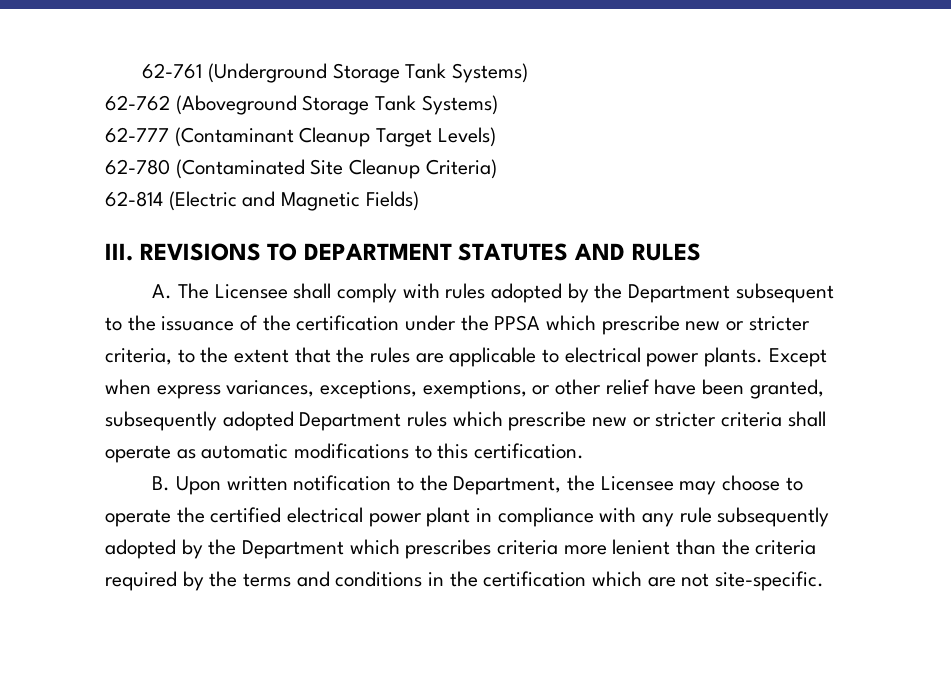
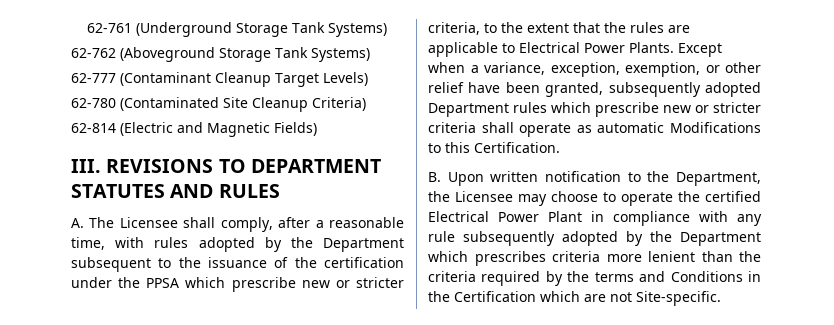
[336,283,397,303] comply -> [220,217,404,232] [71,237,105,250] comply, after a reasonable time,
[564,347,827,367] [105,379,527,399] electrical power plants. Except when express variances, exceptions, exemptions, -> [519,42,722,57] [428,62,700,77] Electrical Power Plants. Except when a variance, exception, exemption,
[294,443,410,459] modifications -> [670,122,761,133] Modifications
[474,443,585,459] certification. -> [474,142,560,153] Certification.
[287,507,471,527] electrical power plant -> [428,211,582,222] Electrical Power Plant
[335,571,423,587] conditions -> [670,271,743,282] Conditions
[483,571,587,587] certification -> [454,291,536,302] Certification
[715,571,825,591] site-specific. -> [636,291,721,306] Site-specific.

